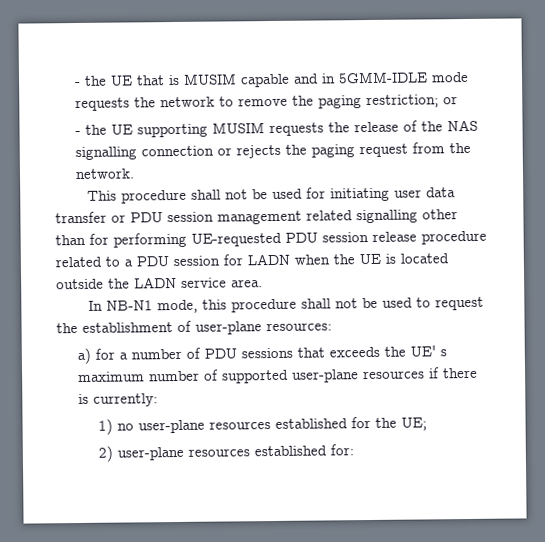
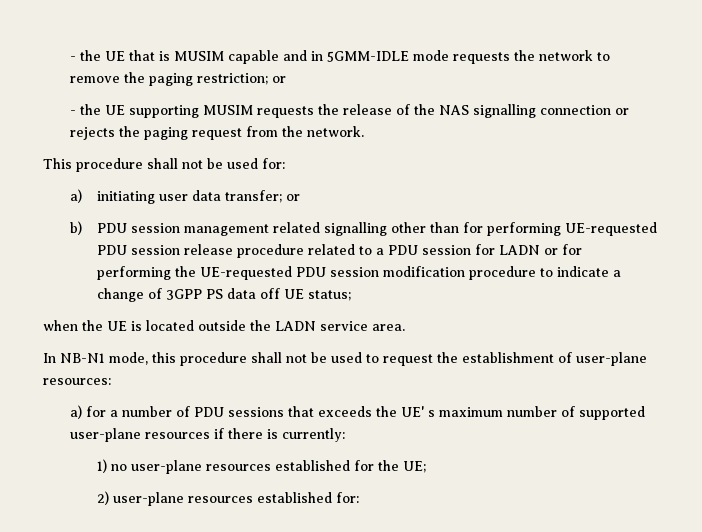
[306,187,327,199] for -> [262,158,285,169] [69,189,82,203] for: // a)
[55,211,126,224] transfer or -> [224,190,300,203] [69,221,82,235] transfer; or // b)
(290, 259) none -> [543,244,582,255] [96,266,621,280] [96,288,351,302] or for performing the UE-requested PDU session modification procedure to indicate a change of 3GPP PS data off UE status; //

